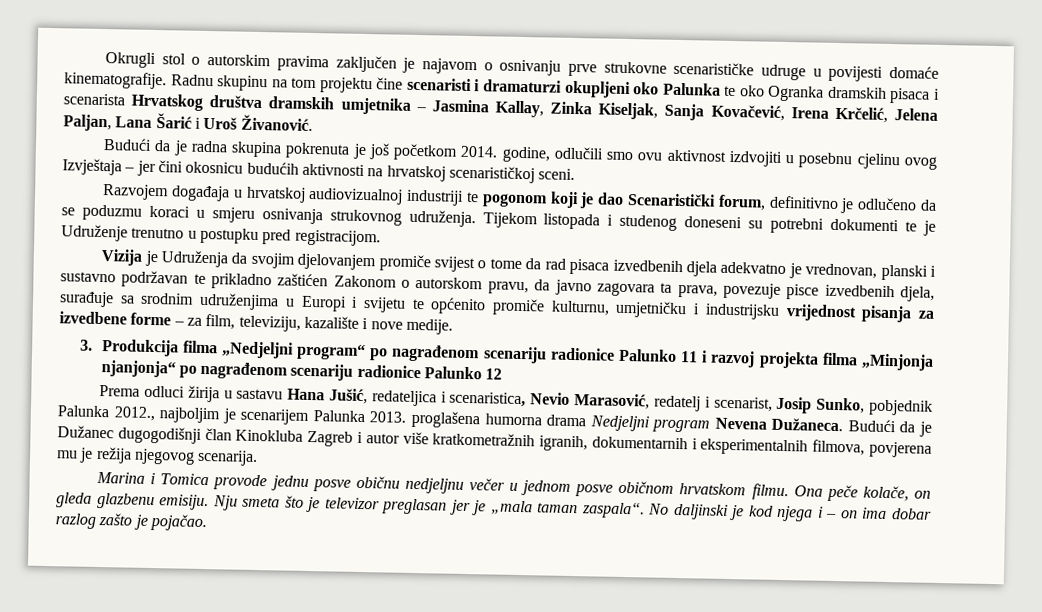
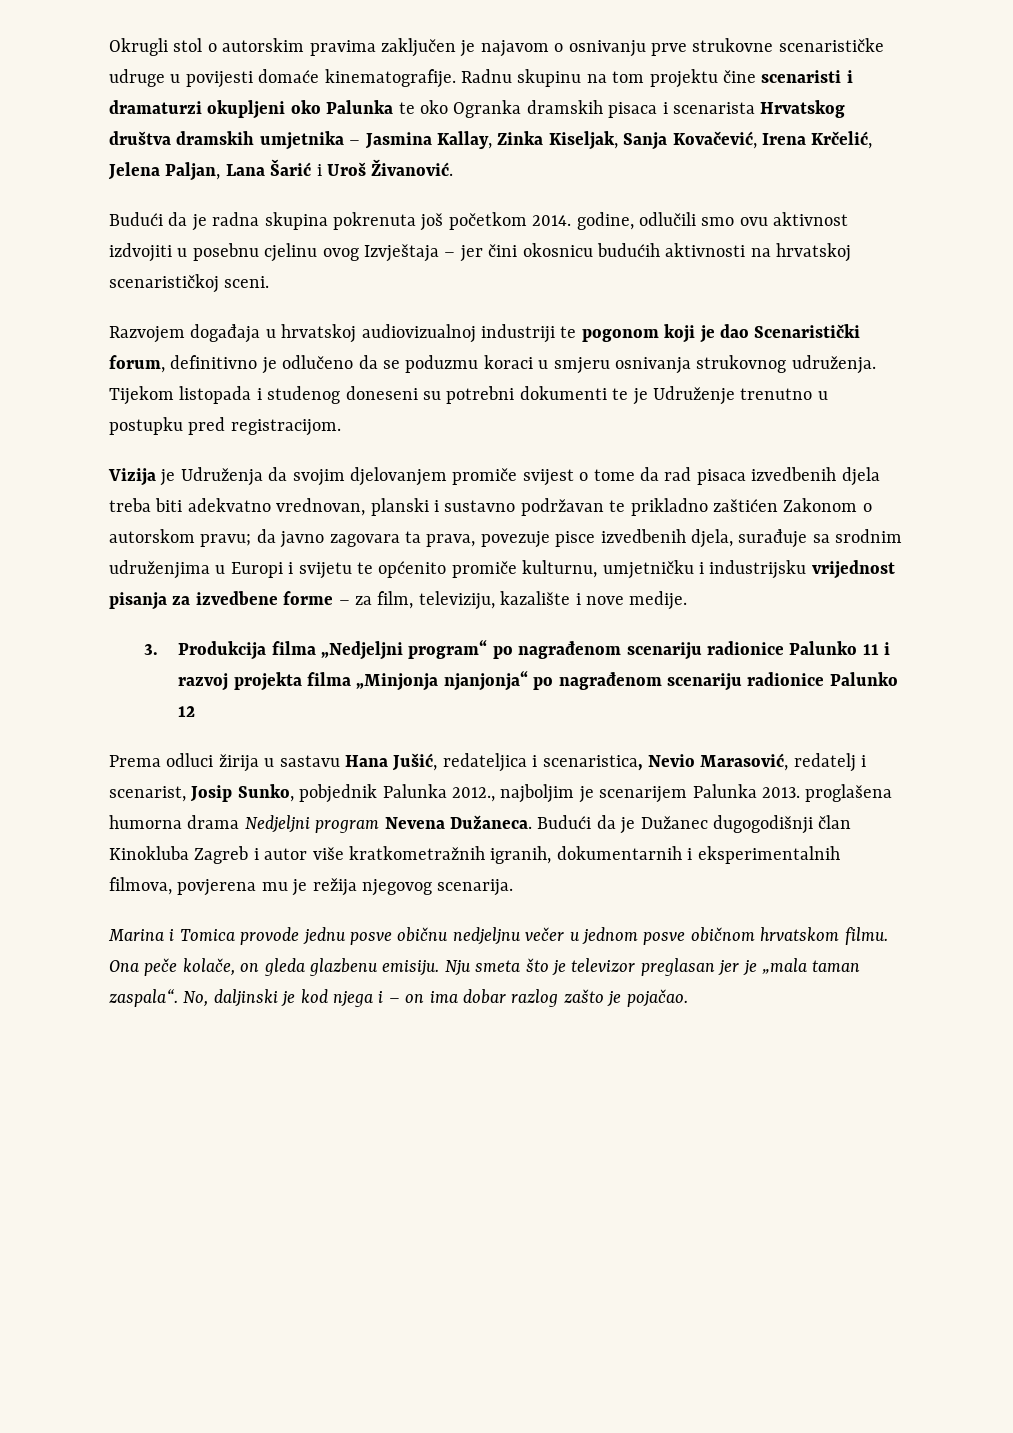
[352,143,367,160] je -> (416, 221) none
[720,261,802,279] adekvatno je -> [109,498,271,512] treba biti adekvatno
[487,281,529,295] pravu, -> [200,534,252,547] pravu;
[648,503,670,515] No -> [183,991,209,1007] No,

